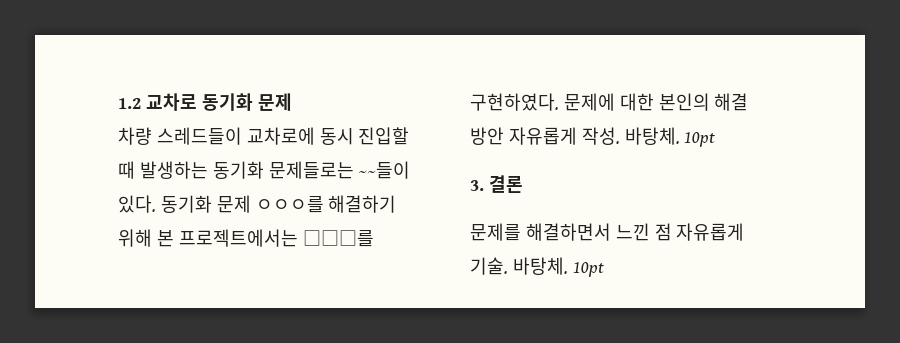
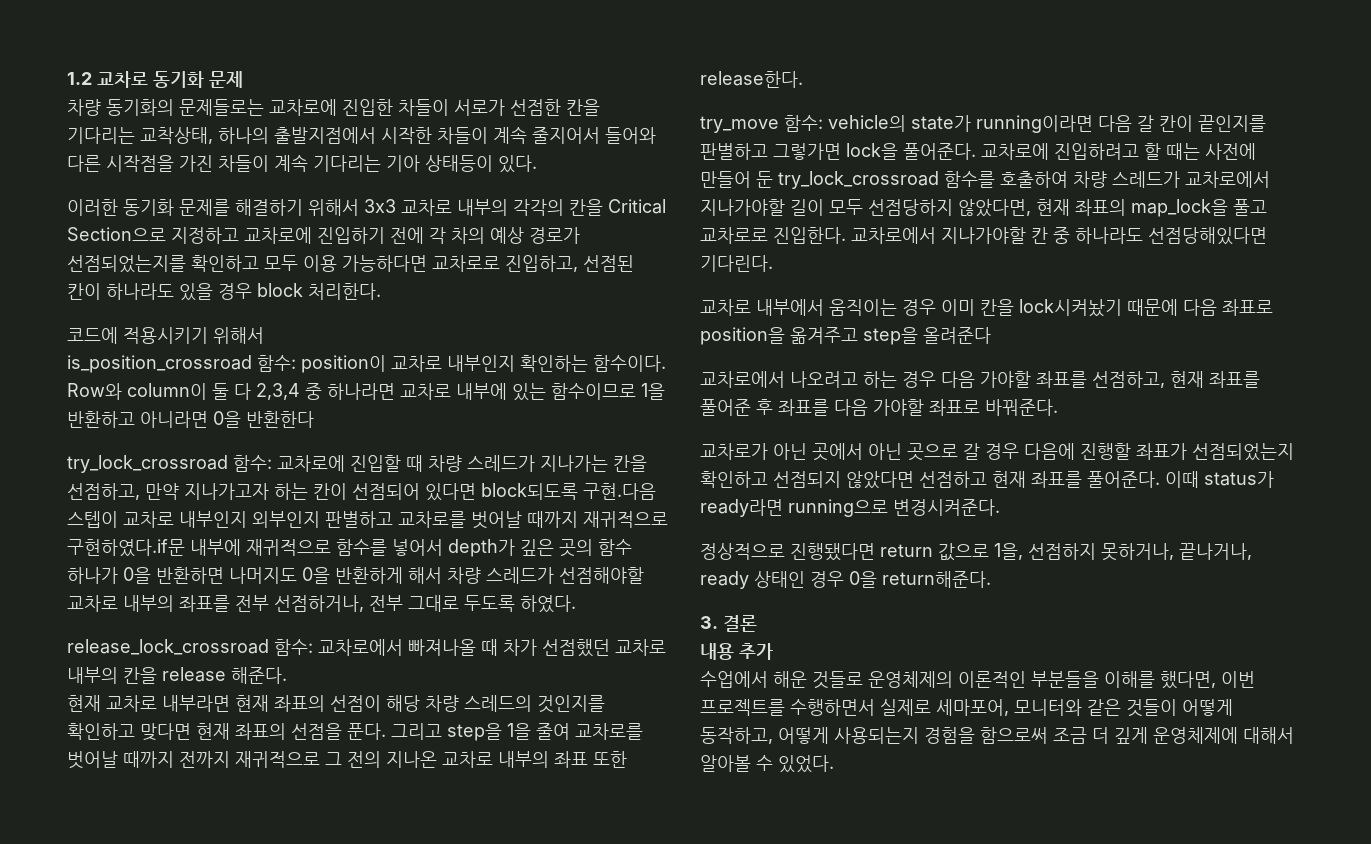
[156,127,410,145] [118,161,411,179] [118,195,397,213] [118,229,374,247] [470,93,749,111] [470,127,716,147] [470,175,523,193] [470,223,745,241] [470,257,604,277] 스레드들이 교차로에 동시 진입할 때 발생하는 동기화 문제들로는 ~~들이 있다. 동기화 문제 ㅇㅇㅇ를 해결하기 위해 본 프로젝트에서는 □□□를 구현하였다. 문제에 대한 본인의 해결 방안 자유롭게 작성. 바탕체. 10pt // 3. 결론 // 문제를 해결하면서 느낀 점 자유롭게 기술. 바탕체. 10pt -> [106,99,600,116] [67,126,656,144] [67,154,537,173] [67,199,666,216] [67,227,580,244] [67,255,634,273] [67,283,381,301] [67,327,264,344] [67,355,666,373] [67,383,665,401] [67,411,314,428] [67,455,647,473] [67,483,656,501] [67,511,668,529] [67,539,632,557] [67,567,644,584] [67,595,576,613] [67,639,666,657] [67,667,287,684] [67,695,605,713] [67,723,643,741] [67,751,627,769] [700,71,803,88] [700,115,1266,133] [700,143,1256,160] [700,171,1270,189] [700,199,1267,217] [700,227,1267,245] [700,255,773,272] [700,299,1273,317] [700,327,991,345] [700,371,1260,388] [700,399,1058,416] [700,443,1294,461] [700,471,1274,489] [700,499,1000,517] [700,543,1252,561] [700,571,991,589] [700,615,757,632] [700,643,773,660] [700,671,1255,689] [700,699,1233,717] [700,727,1294,744] [700,755,834,773] 동기화의 문제들로는 교차로에 진입한 차들이 서로가 선점한 칸을 기다리는 교착상태, 하나의 출발지점에서 시작한 차들이 계속 줄지어서 들어와 다른 시작점을 가진 차들이 계속 기다리는 기아 상태등이 있다. // 이러한 동기화 문제를 해결하기 위해서 3x3 교차로 내부의 각각의 칸을 Critical Section으로 지정하고 교차로에 진입하기 전에 각 차의 예상 경로가 선점되었는지를 확인하고 모두 이용 가능하다면 교차로로 진입하고, 선점된 칸이 하나라도 있을 경우 block 처리한다. // 코드에 적용시키기 위해서 // is_position_crossroad 함수: position이 교차로 내부인지 확인하는 함수이다. Row와 column이 둘 다 2,3,4 중 하나라면 교차로 내부에 있는 함수이므로 1을 반환하고 아니라면 0을 반환한다 // try_lock_crossroad 함수: 교차로에 진입할 때 차량 스레드가 지나가는 칸을 선점하고, 만약 지나가고자 하는 칸이 선점되어 있다면 block되도록 구현.다음 스텝이 교차로 내부인지 외부인지 판별하고 교차로를 벗어날 때까지 재귀적으로 구현하였다.if문 내부에 재귀적으로 함수를 넣어서 depth가 깊은 곳의 함수 하나가 0을 반환하면 나머지도 0을 반환하게 해서 차량 스레드가 선점해야할 교차로 내부의 좌표를 전부 선점하거나, 전부 그대로 두도록 하였다. // release_lock_crossroad 함수: 교차로에서 빠져나올 때 차가 선점했던 교차로 내부의 칸을 release 해준다. // 현재 교차로 내부라면 현재 좌표의 선점이 해당 차량 스레드의 것인지를 확인하고 맞다면 현재 좌표의 선점을 푼다. 그리고 step을 1을 줄여 교차로를 벗어날 때까지 전까지 재귀적으로 그 전의 지나온 교차로 내부의 좌표 또한 release한다. // try_move 함수: vehicle의 state가 running이라면 다음 갈 칸이 끝인지를 판별하고 그렇가면 lock을 풀어준다. 교차로에 진입하려고 할 때는 사전에 만들어 둔 try_lock_crossroad 함수를 호출하여 차량 스레드가 교차로에서 지나가야할 길이 모두 선점당하지 않았다면, 현재 좌표의 map_lock을 풀고 교차로로 진입한다. 교차로에서 지나가야할 칸 중 하나라도 선점당해있다면 기다린다. // 교차로 내부에서 움직이는 경우 이미 칸을 lock시켜놨기 때문에 다음 좌표로 position을 옮겨주고 step을 올려준다 // 교차로에서 나오려고 하는 경우 다음 가야할 좌표를 선점하고, 현재 좌표를 풀어준 후 좌표를 다음 가야할 좌표로 바꿔준다. // 교차로가 아닌 곳에서 아닌 곳으로 갈 경우 다음에 진행할 좌표가 선점되었는지 확인하고 선점되지 않았다면 선점하고 현재 좌표를 풀어준다. 이때 status가 ready라면 running으로 변경시켜준다. // 정상적으로 진행됐다면 return 값으로 1을, 선점하지 못하거나, 끝나거나, ready 상태인 경우 0을 return해준다. // 3. 결론 // 내용 추가 // 수업에서 해운 것들로 운영체제의 이론적인 부분들을 이해를 했다면, 이번 프로젝트를 수행하면서 실제로 세마포어, 모니터와 같은 것들이 어떻게 동작하고, 어떻게 사용되는지 경험을 함으로써 조금 더 깊게 운영체제에 대해서 알아볼 수 있었다.

